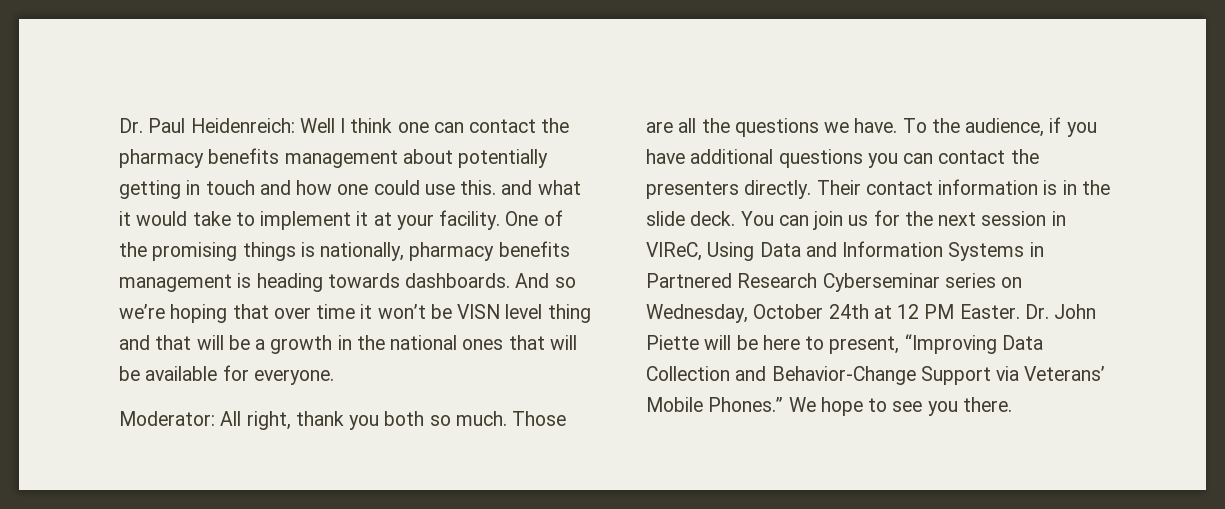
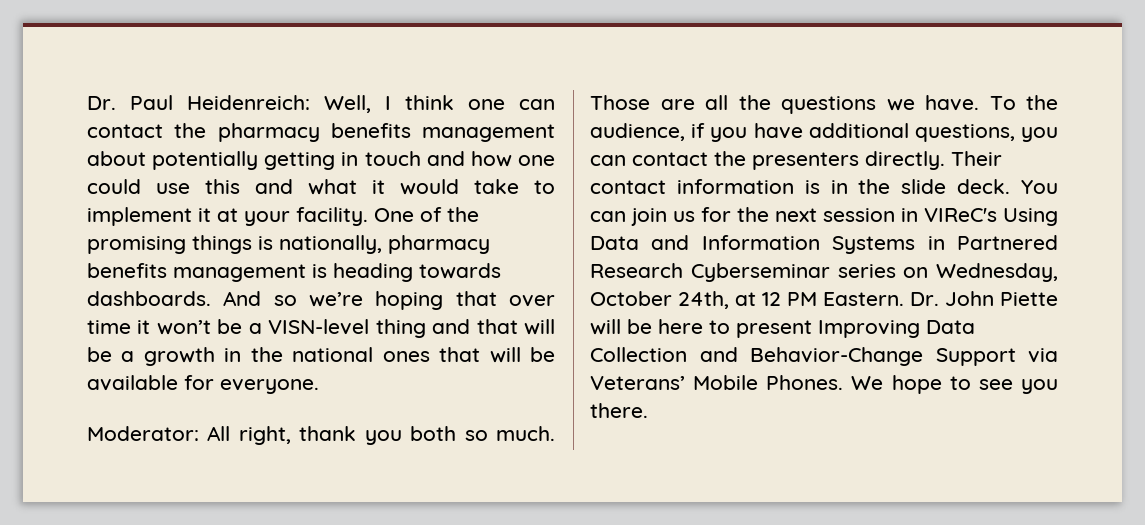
[299,118,335,133] Well -> [324,95,371,113] Well,
[460,180,497,195] this. -> [205,179,240,194] this
[457,304,543,319] VISN level -> [248,319,370,335] a VISN-level
[778,149,863,168] questions -> [914,124,1015,142] questions,
[646,242,702,261] VIReC, -> [924,208,997,222] VIReC's
[828,304,869,319] 24th -> [678,291,729,309] 24th,
[959,304,1020,319] Easter. -> [823,292,904,306] Eastern.
[829,334,997,354] present, “Improving -> [736,320,920,338] present Improving
[708,397,784,412] Phones.” -> [766,375,844,390] Phones.

